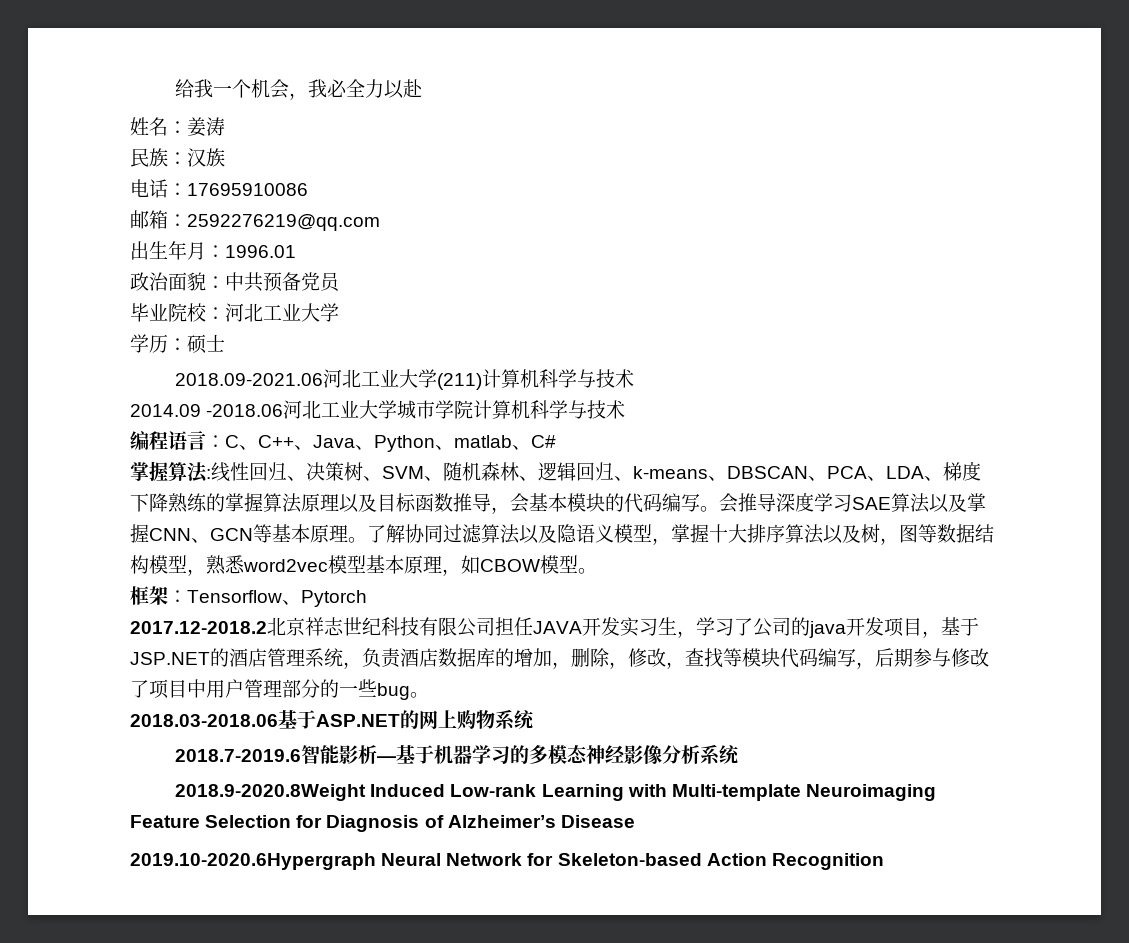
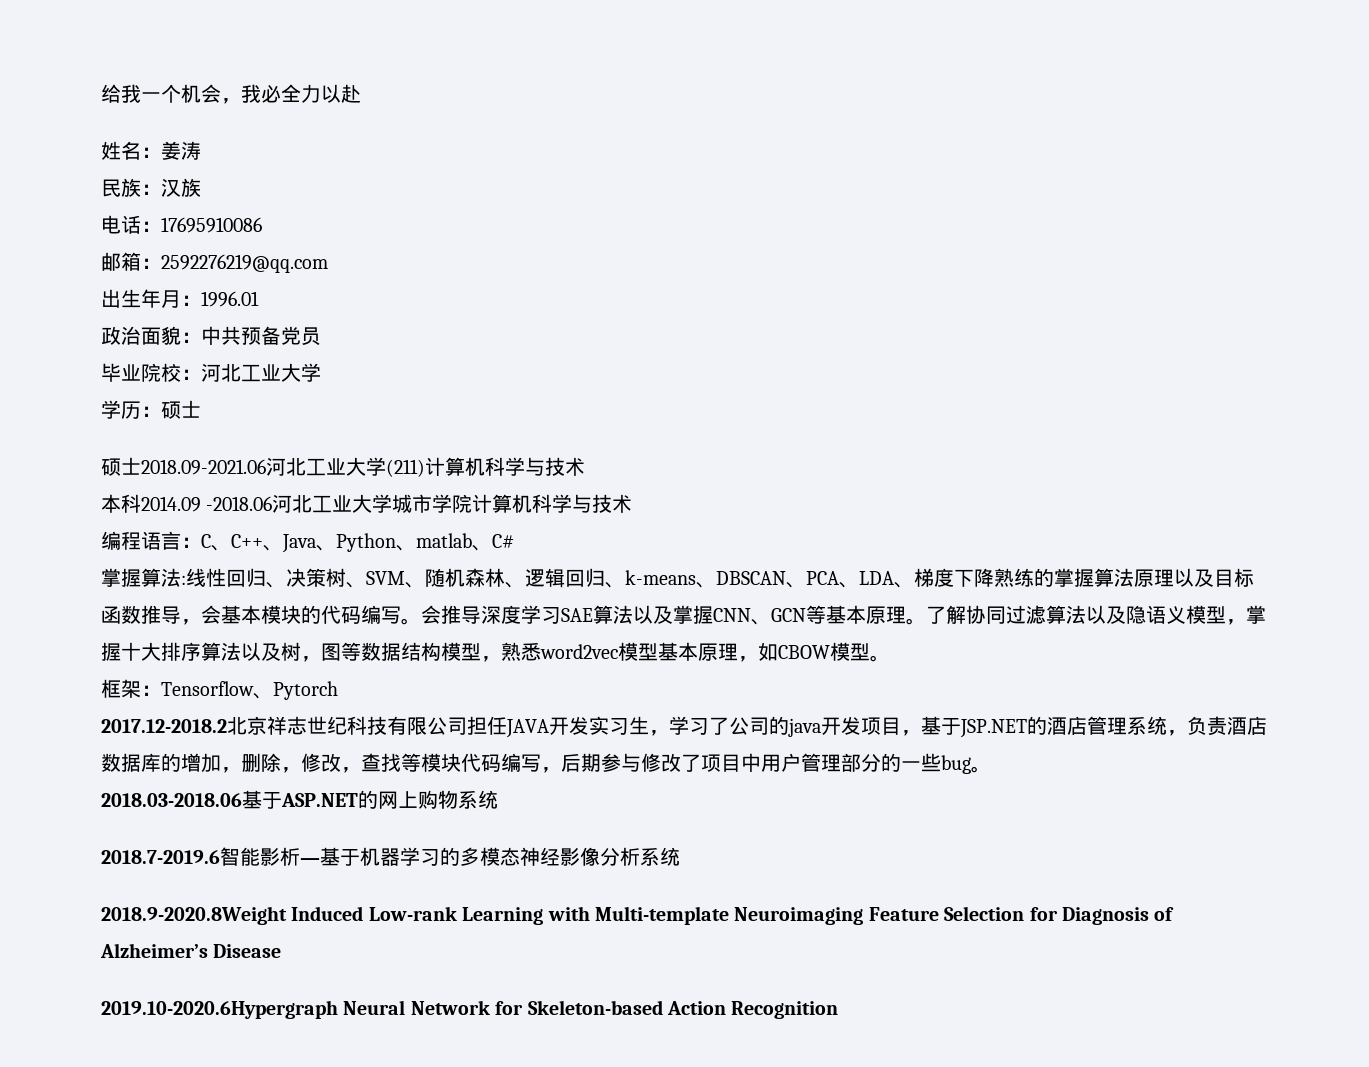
(225, 343) none -> [101,457,141,476] 硕士
(635, 378) none -> [101,494,141,513] 本科

